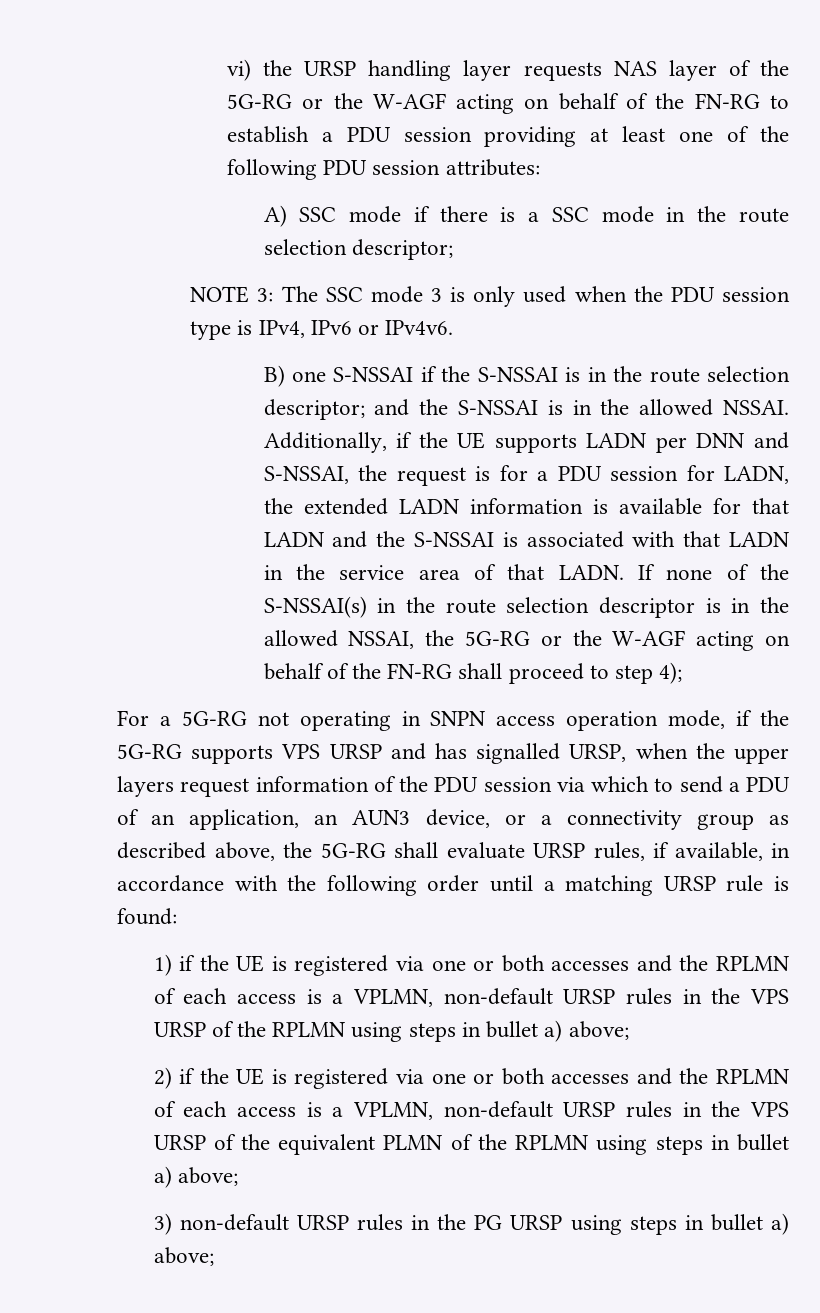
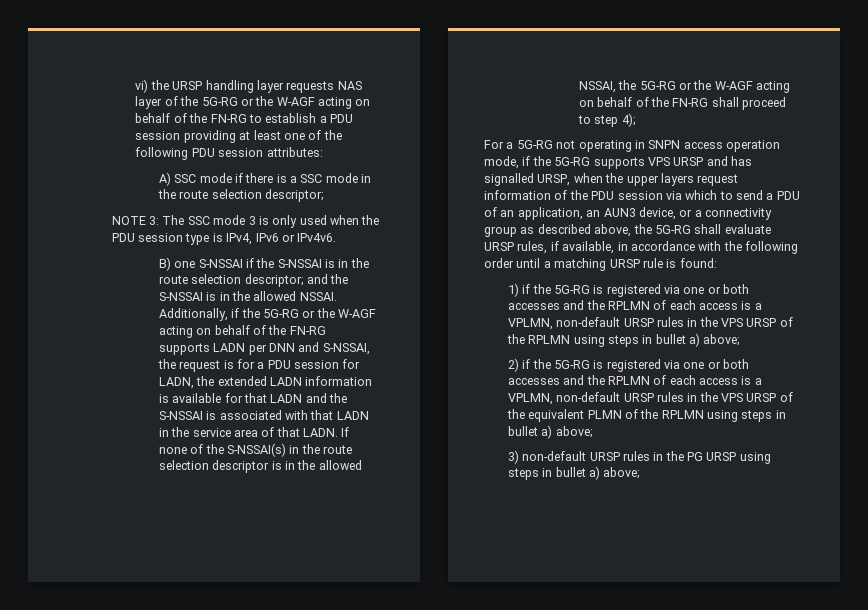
[457,432,486,449] UE -> [262,308,377,318] [158,325,326,338] 5G-RG or the W-AGF acting on behalf of the FN-RG
[236,955,265,972] UE -> [553,285,590,294] 5G-RG
[236,1068,265,1085] UE -> [553,360,590,369] 5G-RG

